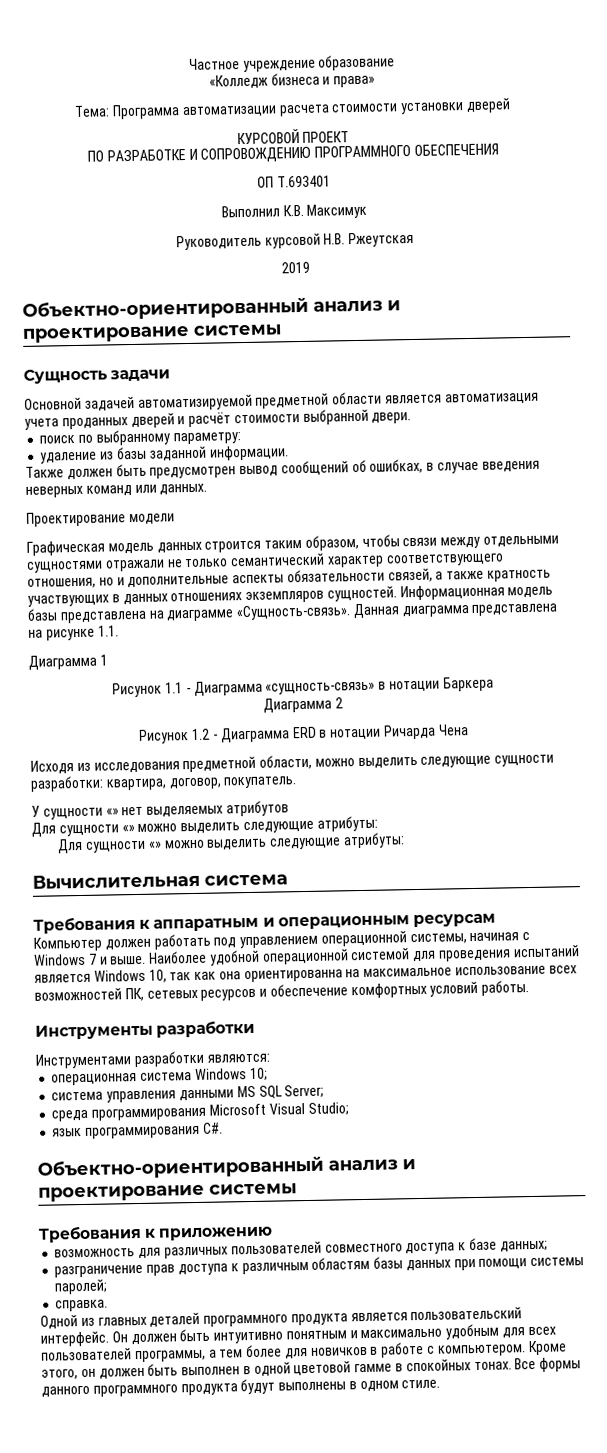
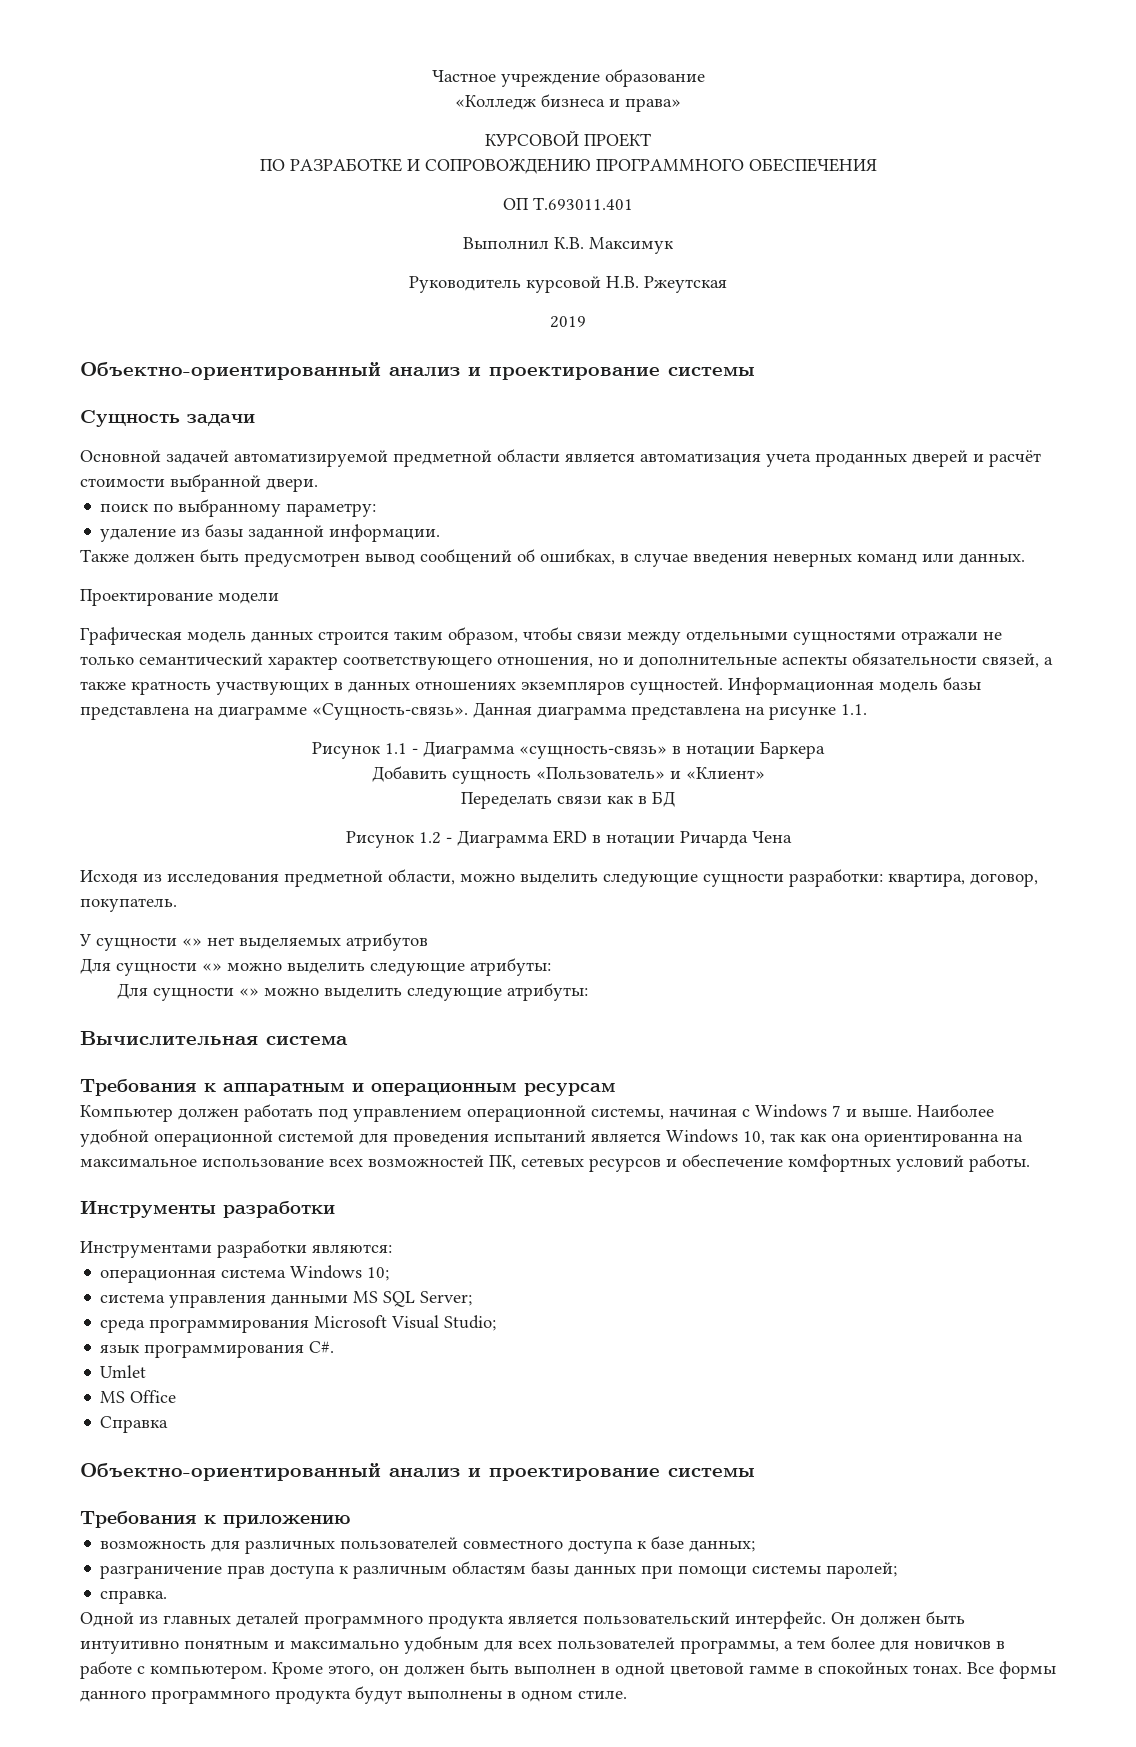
[74,97,511,120] // Тема: Программа автоматизации расчета стоимости установки дверей -> (681, 105) none
[276,175,331,188] Т.693401 -> [533,197,633,210] Т.693011.401
[28,654,108,670] // Диаграмма 1 -> (867, 709) none
[263,697,343,713] Диаграмма 2 -> [371,766,765,784] [461,791,675,809] Добавить сущность «Пользователь» и «Клиент» // Переделать связи как в БД
(223, 1128) none -> [100,1365,147,1378] [100,1390,177,1403] [100,1416,169,1433] // Umlet // MS Office // Справка

